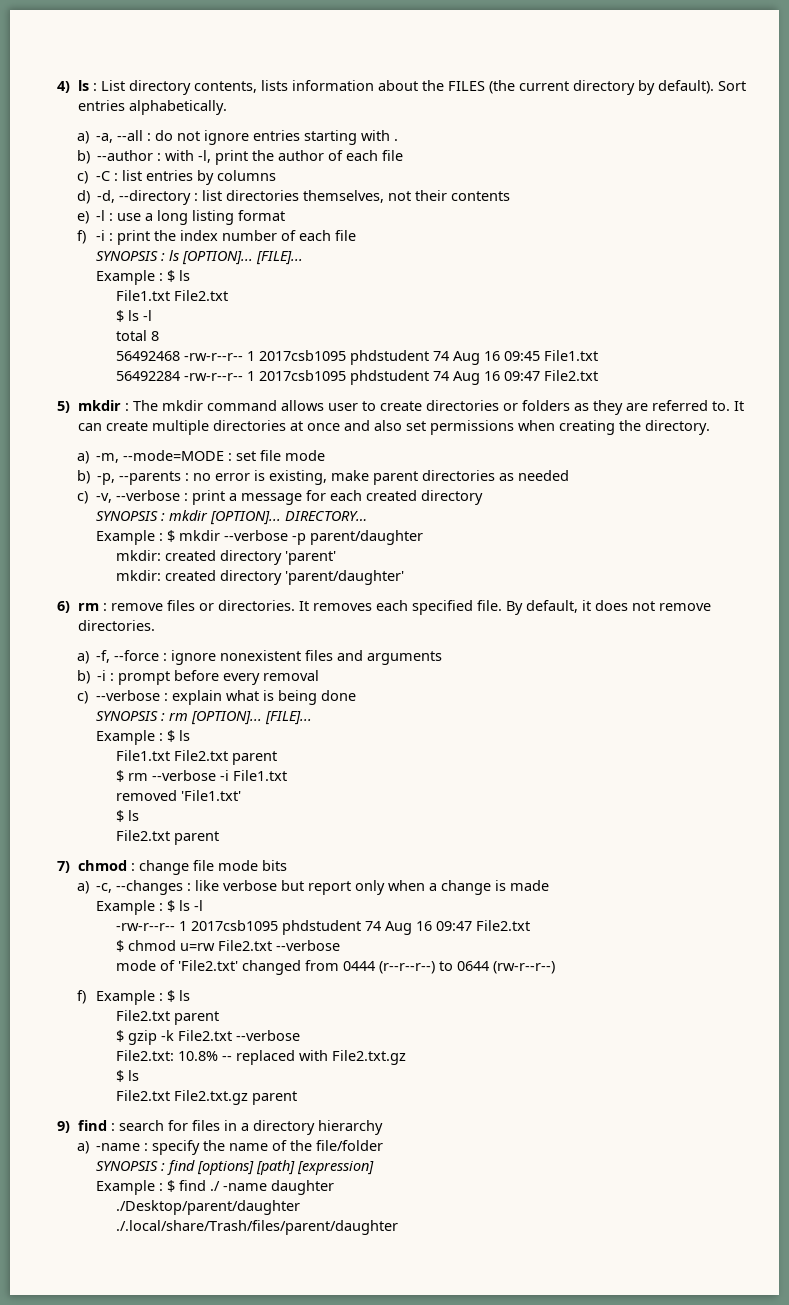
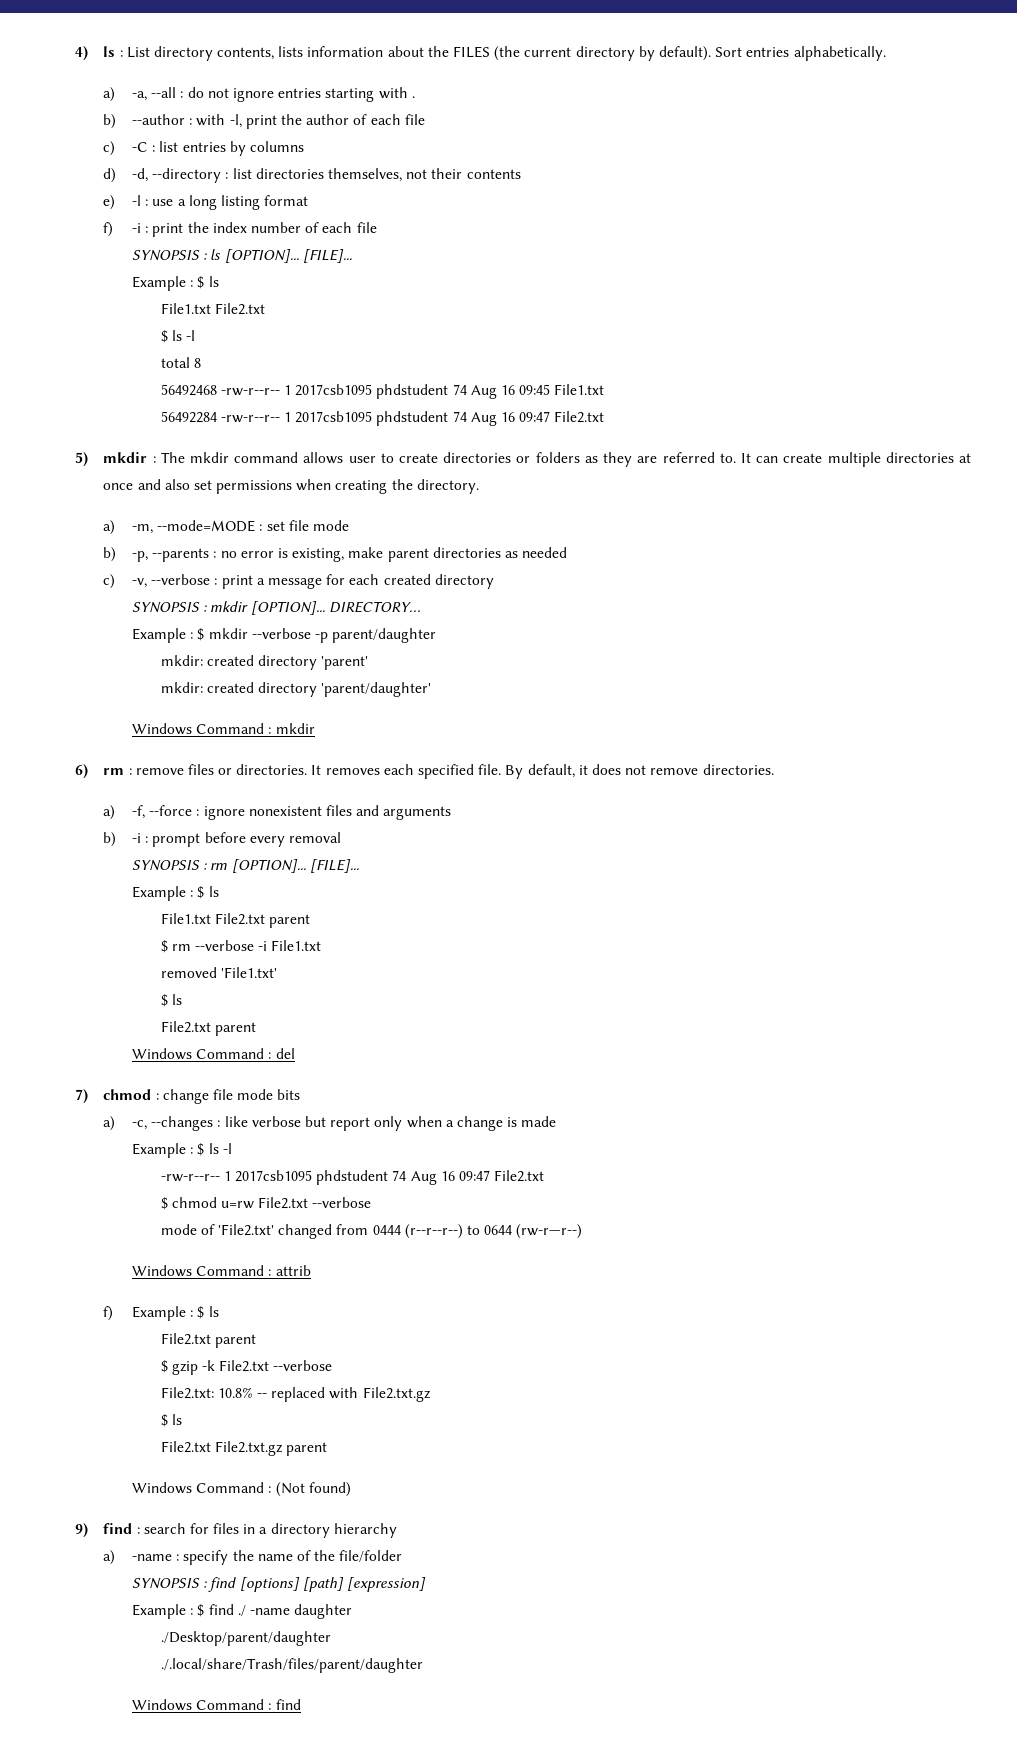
(404, 577) none -> [132,723,315,735] // Windows Command : mkdir
[76,690,357,705] // c) --verbose : explain what is being done -> (341, 837) none
(219, 838) none -> [132,1048,295,1060] // Windows Command : del
[492,961,555,974] (rw-r--r--) -> [516,1224,583,1239] [132,1265,311,1277] (rw-r—r--) // Windows Command : attrib
(297, 1098) none -> [132,1482,351,1497] // Windows Command : (Not found)
(398, 1227) none -> [132,1699,301,1711] // Windows Command : find

